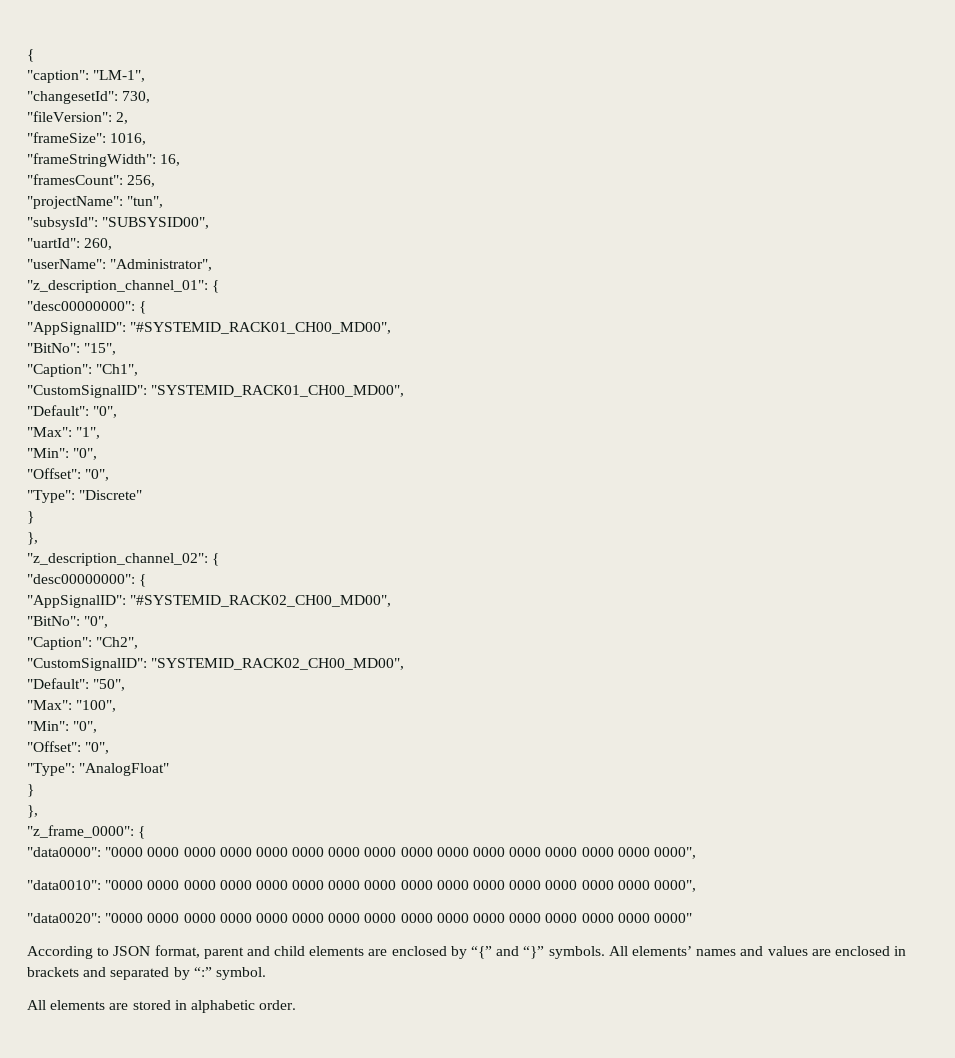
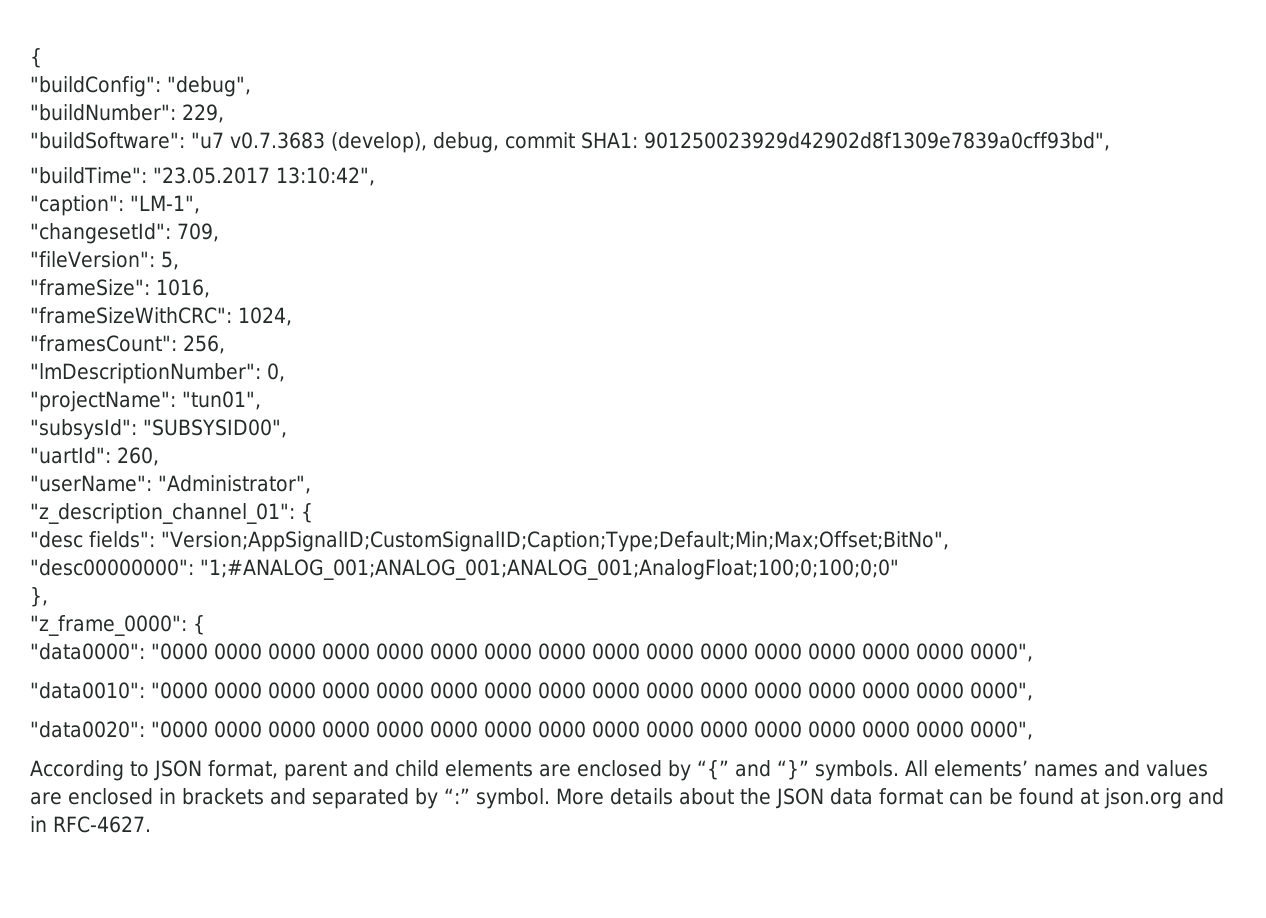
[27,49,34,62] { -> [30,48,42,68] [30,76,251,97] [30,104,224,123] [30,132,1110,153] [30,167,375,186] { // "buildConfig": "debug", // "buildNumber": 229, // "buildSoftware": "u7 v0.7.3683 (develop), debug, commit SHA1: 901250023929d42902d8f1309e7839a0cff93bd", // "buildTime": "23.05.2017 13:10:42",
[122,91,151,103] 730, -> [177,223,219,242] 709,
[116,112,129,124] 2, -> [160,251,179,270] 5,
[27,153,181,167] "frameStringWidth": 16, -> [30,307,292,326] "frameSizeWithCRC": 1024,
(156, 181) none -> [30,363,285,384] // "lmDescriptionNumber": 0,
[127,196,164,208] "tun", -> [182,391,261,410] "tun01",
[27,301,147,314] [27,322,392,335] [27,343,117,355] [27,364,139,377] [27,385,405,398] [27,405,118,418] [27,427,101,439] [27,448,98,460] [27,468,110,481] [27,490,143,503] [27,511,34,524] [27,532,38,545] [27,553,220,566] [27,574,147,587] [27,595,392,608] [27,616,109,628] [27,637,139,650] [27,658,405,671] [27,678,126,691] [27,700,117,712] [27,721,98,733] [27,741,110,754] [27,763,170,776] [27,784,34,797] "desc00000000": { // "AppSignalID": "#SYSTEMID_RACK01_CH00_MD00", // "BitNo": "15", // "Caption": "Ch1", // "CustomSignalID": "SYSTEMID_RACK01_CH00_MD00", // "Default": "0", // "Max": "1", // "Min": "0", // "Offset": "0", // "Type": "Discrete" // } // }, // "z_description_channel_02": { // "desc00000000": { // "AppSignalID": "#SYSTEMID_RACK02_CH00_MD00", // "BitNo": "0", // "Caption": "Ch2", // "CustomSignalID": "SYSTEMID_RACK02_CH00_MD00", // "Default": "50", // "Max": "100", // "Min": "0", // "Offset": "0", // "Type": "AnalogFloat" // } -> [30,531,949,552] [30,559,899,580] "desc fields": "Version;AppSignalID;CustomSignalID;Caption;Type;Default;Min;Max;Offset;BitNo", // "desc00000000": "1;#ANALOG_001;ANALOG_001;ANALOG_001;AnalogFloat;100;0;100;0;0"
[653,913,692,923] 0000" -> [970,721,1033,740] 0000",
[27,1000,297,1013] // All elements are stored in alphabetic order. -> [555,788,1224,809] [30,816,151,833] More details about the JSON data format can be found at json.org and in RFC-4627.

